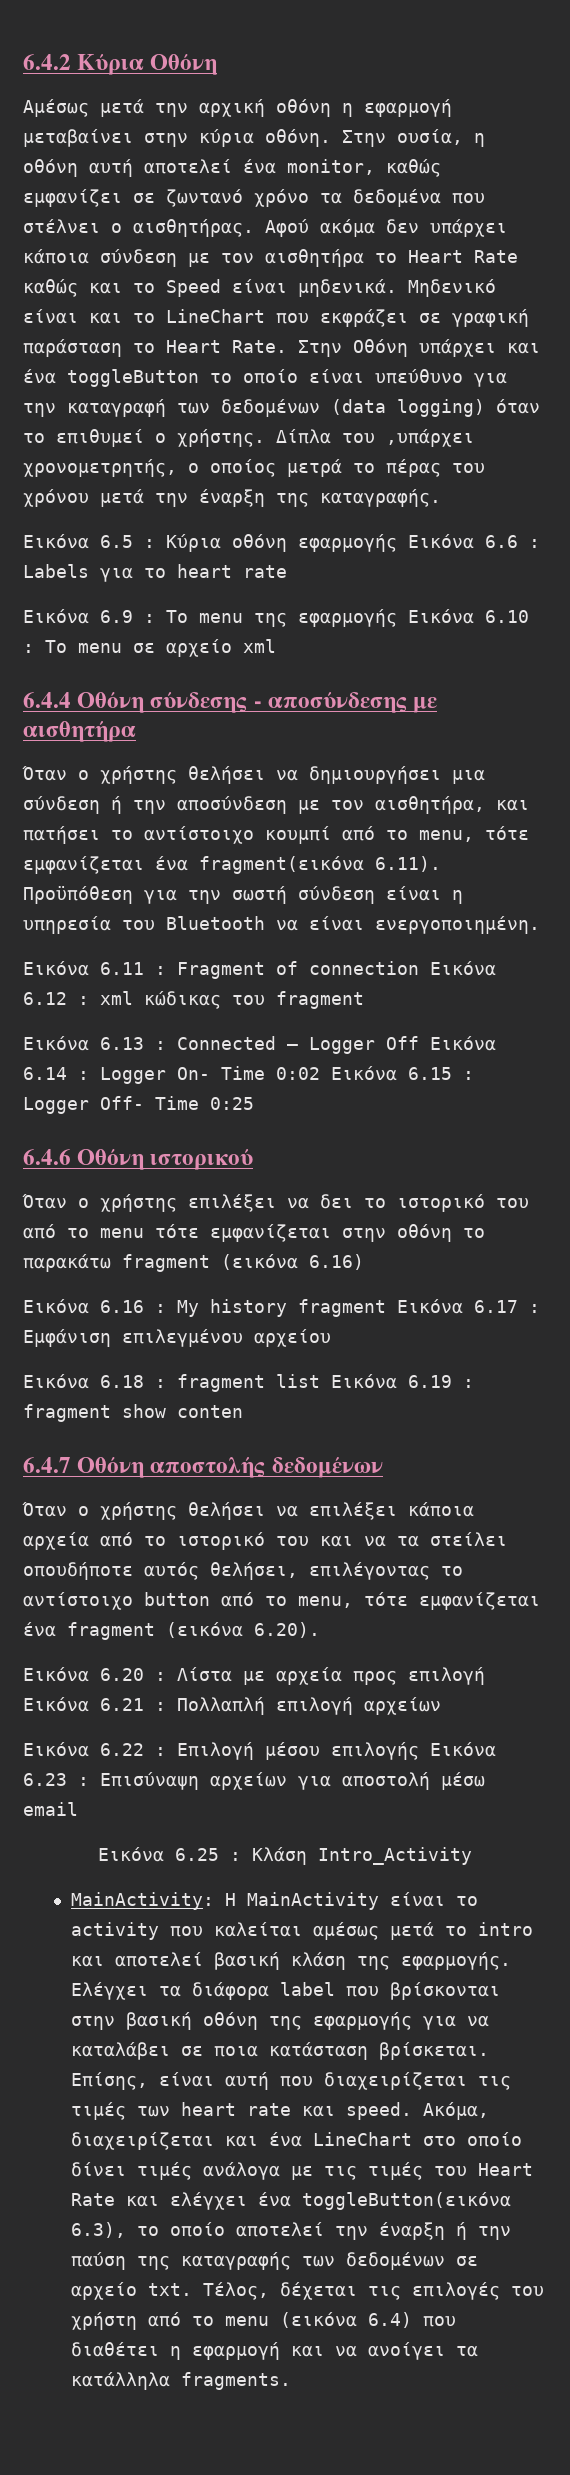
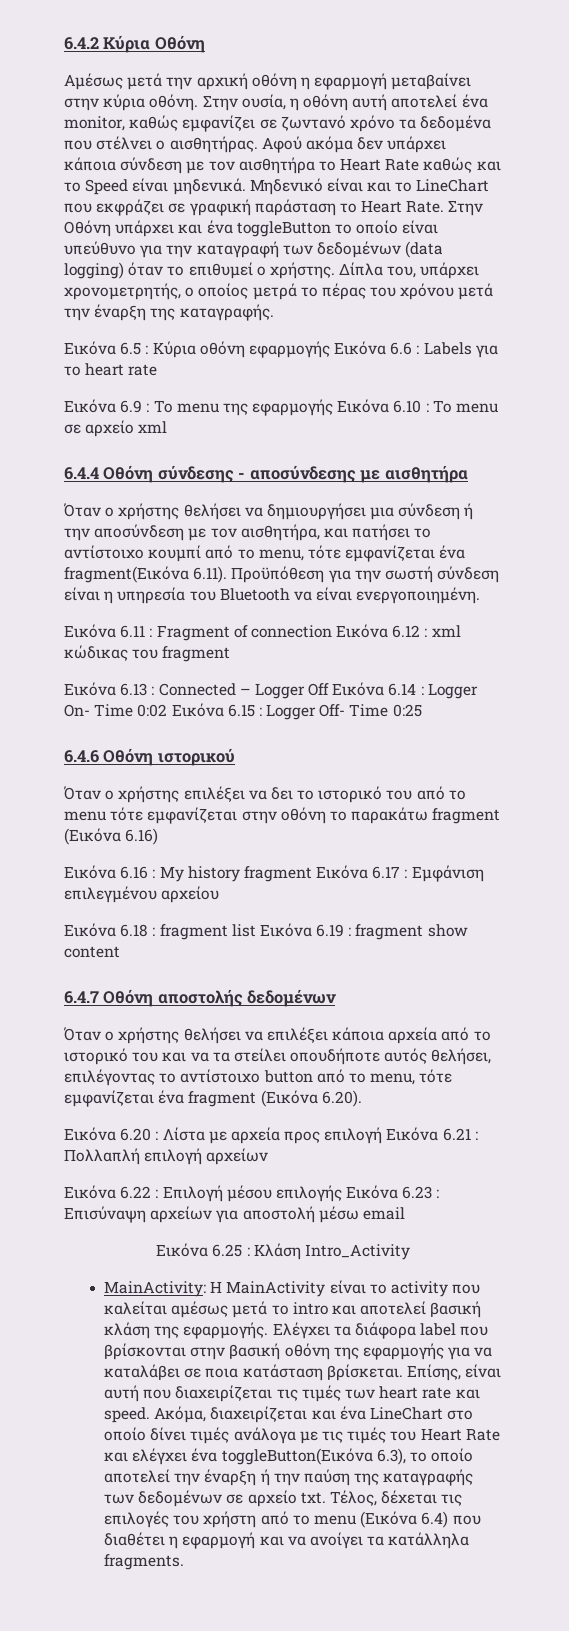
[342,429,474,447] του ,υπάρχει -> [387,262,480,279] του, υπάρχει
[199,856,364,874] fragment(εικόνα -> [64,566,189,583] fragment(Εικόνα
[221,1254,298,1270] (εικόνα -> [64,828,121,845] (Εικόνα
[177,1405,243,1418] conten -> [64,946,120,958] content
[166,1622,243,1638] (εικόνα -> [260,1090,318,1107] (Εικόνα
[301,2192,511,2210] toggleButton(εικόνα -> [221,1448,373,1465] toggleButton(Εικόνα
[279,2312,357,2328] (εικόνα -> [360,1511,418,1528] (Εικόνα

